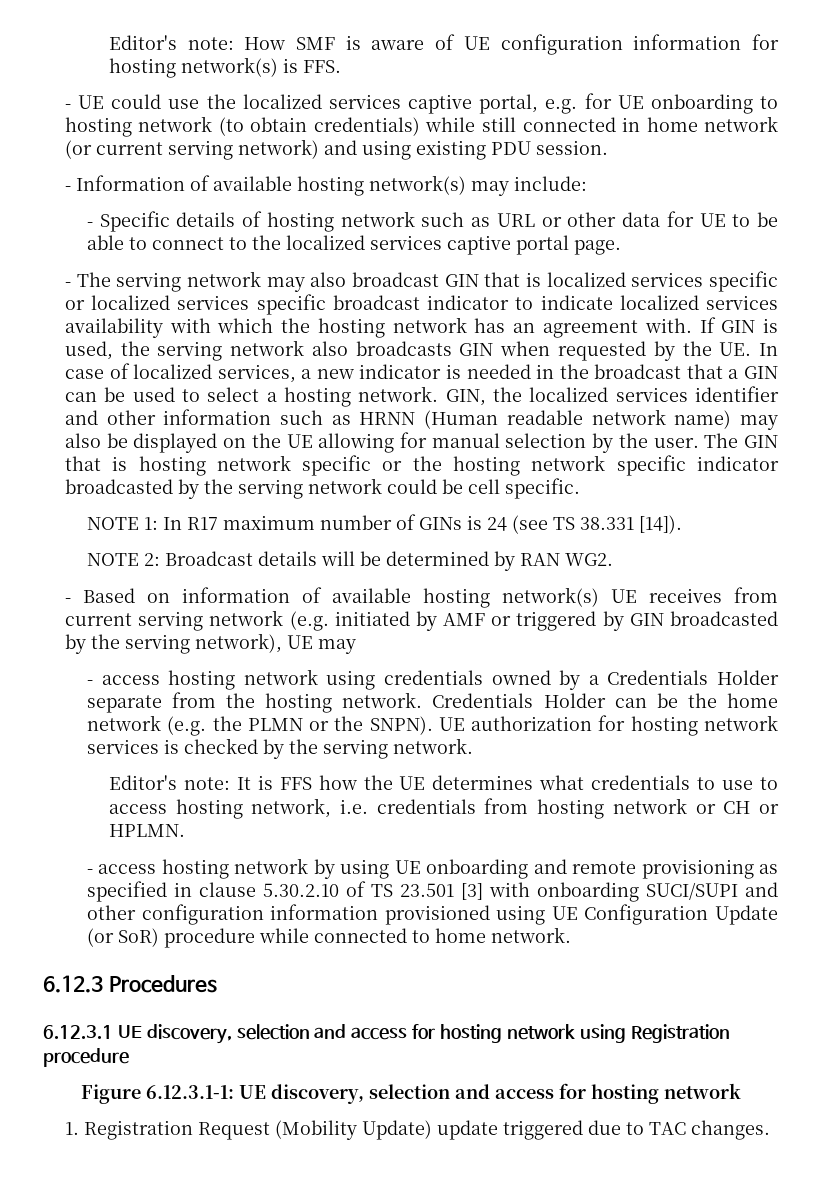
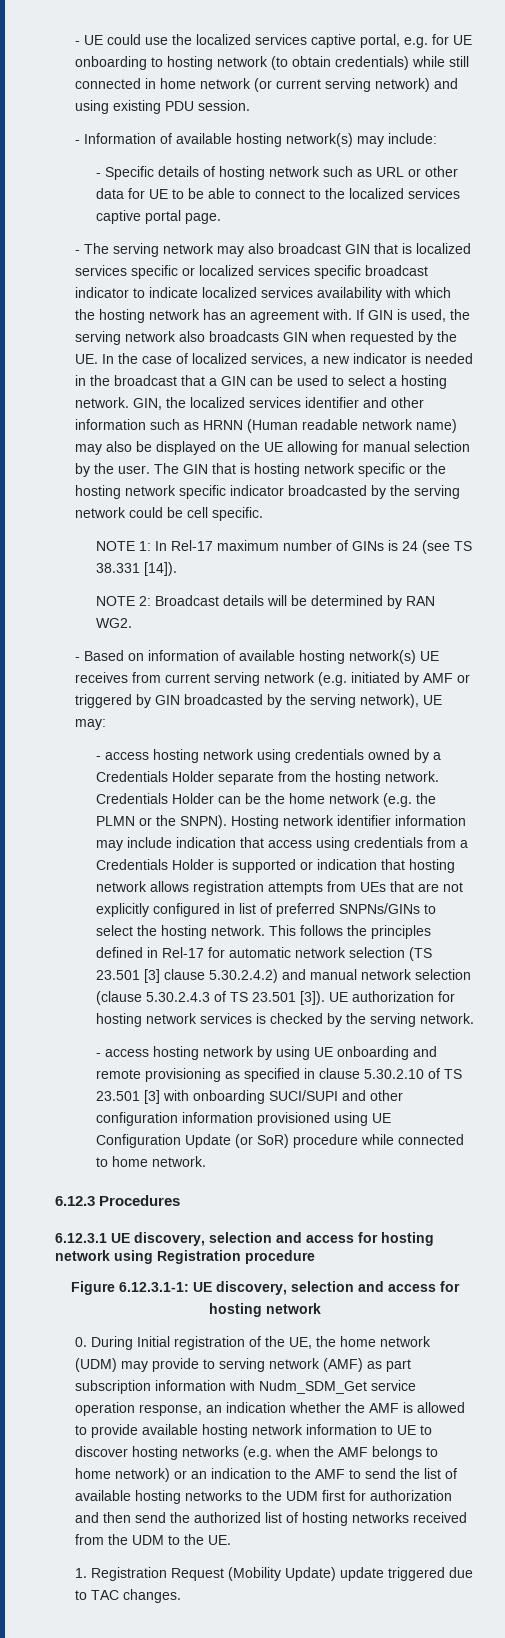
[108,34,779,55] [108,57,341,78] Editor's note: How SMF is aware of UE configuration information for hosting network(s) is FFS. // -> (75, 43) none
(778, 349) none -> [118,353,139,364] the
[186,517,218,530] R17 -> [170,540,213,551] Rel-17
[317,639,356,654] may -> [75,719,107,730] may:
(433, 725) none -> [230,815,466,829] [95,837,468,851] [95,859,455,873] [95,881,463,895] [95,903,436,917] [95,925,431,939] [95,947,432,961] [95,969,471,983] [95,991,325,1005] Hosting network identifier information may include indication that access using credentials from a Credentials Holder is supported or indication that hosting network allows registration attempts from UEs that are not explicitly configured in list of preferred SNPNs/GINs to select the hosting network. This follows the principles defined in Rel-17 for automatic network selection (TS 23.501 [3] clause 5.30.2.4.2) and manual network selection (clause 5.30.2.4.3 of TS 23.501 [3]).
[108,775,778,790] [108,798,780,819] [108,824,185,837] // Editor's note: It is FFS how the UE determines what credentials to use to access hosting network, i.e. credentials from hosting network or CH or HPLMN. -> (474, 1018) none
(741, 1091) none -> [75,1336,432,1350] [75,1358,412,1372] [75,1380,417,1394] [75,1402,466,1416] [75,1424,433,1438] [75,1446,439,1460] [75,1468,458,1482] [75,1490,453,1504] [75,1512,468,1526] [75,1534,232,1545] // 0. During Initial registration of the UE, the home network (UDM) may provide to serving network (AMF) as part subscription information with Nudm_SDM_Get service operation response, an indication whether the AMF is allowed to provide available hosting network information to UE to discover hosting networks (e.g. when the AMF belongs to home network) or an indication to the AMF to send the list of available hosting networks to the UDM first for authorization and then send the authorized list of hosting networks received from the UDM to the UE.

